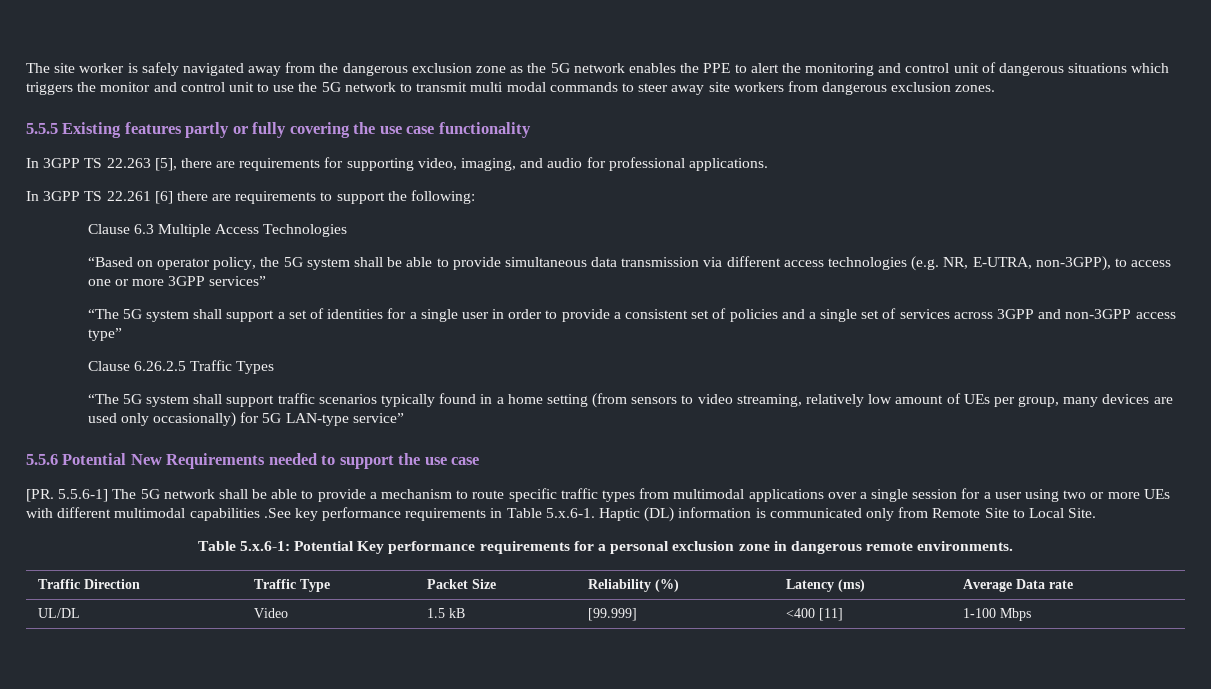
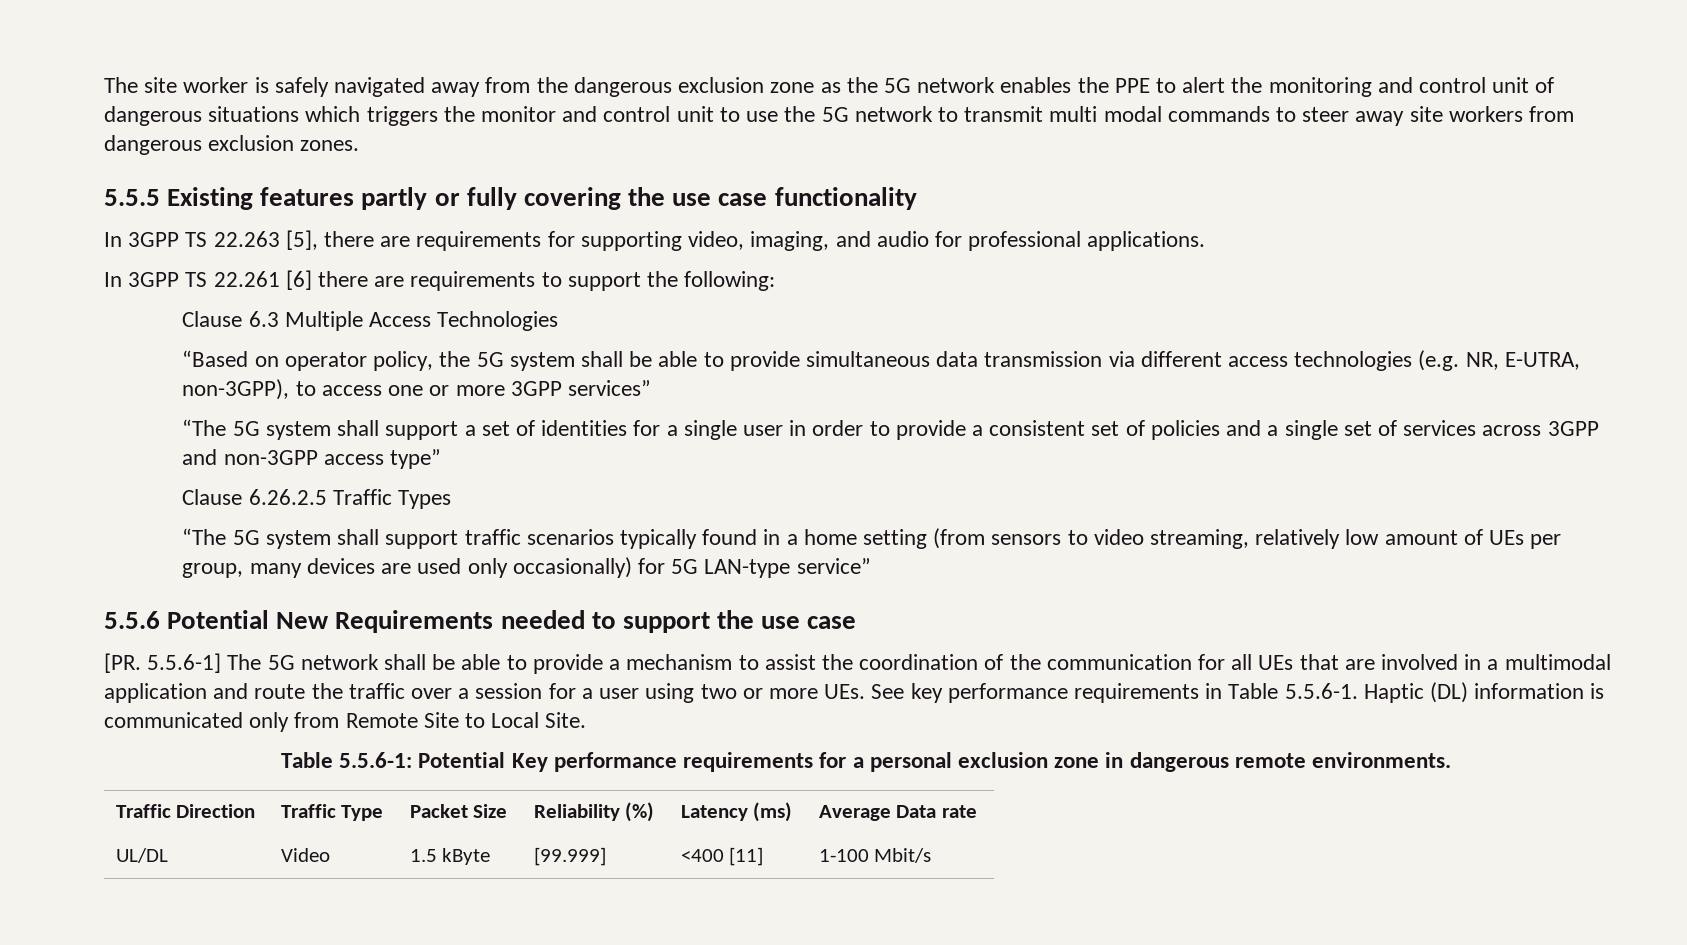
[472,488,824,502] route specific traffic types from multimodal applications -> [764,654,1611,670] [104,683,405,703] assist the coordination of the communication for all UEs that are involved in a multimodal application and route the traffic
[871,489,909,502] single -> (470, 693) none
[1143,489,1170,499] [26,507,291,521] UEs with different multimodal capabilities .See -> [824,684,905,699] UEs. See
[545,508,595,518] 5.x.6-1. -> [1284,683,1358,699] 5.5.6-1.
[239,541,290,551] 5.x.6-1: -> [339,752,413,768] 5.5.6-1:
[448,608,465,618] kB -> [442,848,491,865] kByte
[999,608,1031,621] Mbps -> [874,848,932,863] Mbit/s

